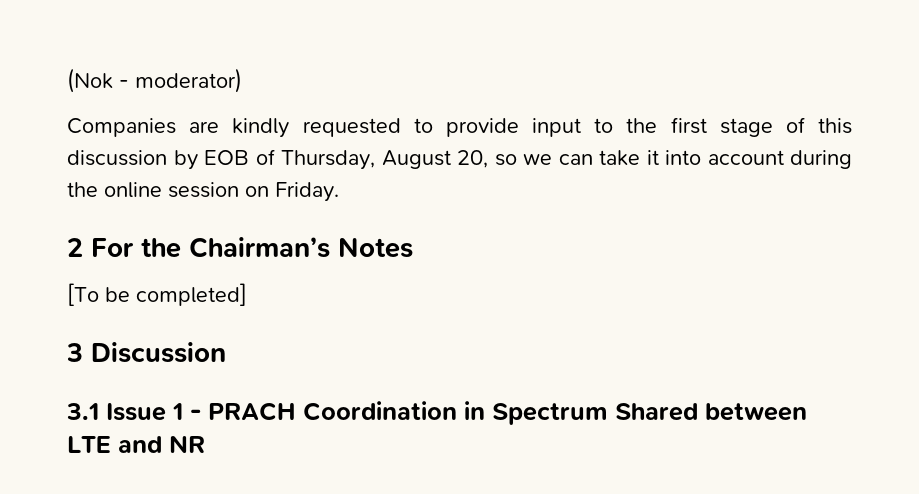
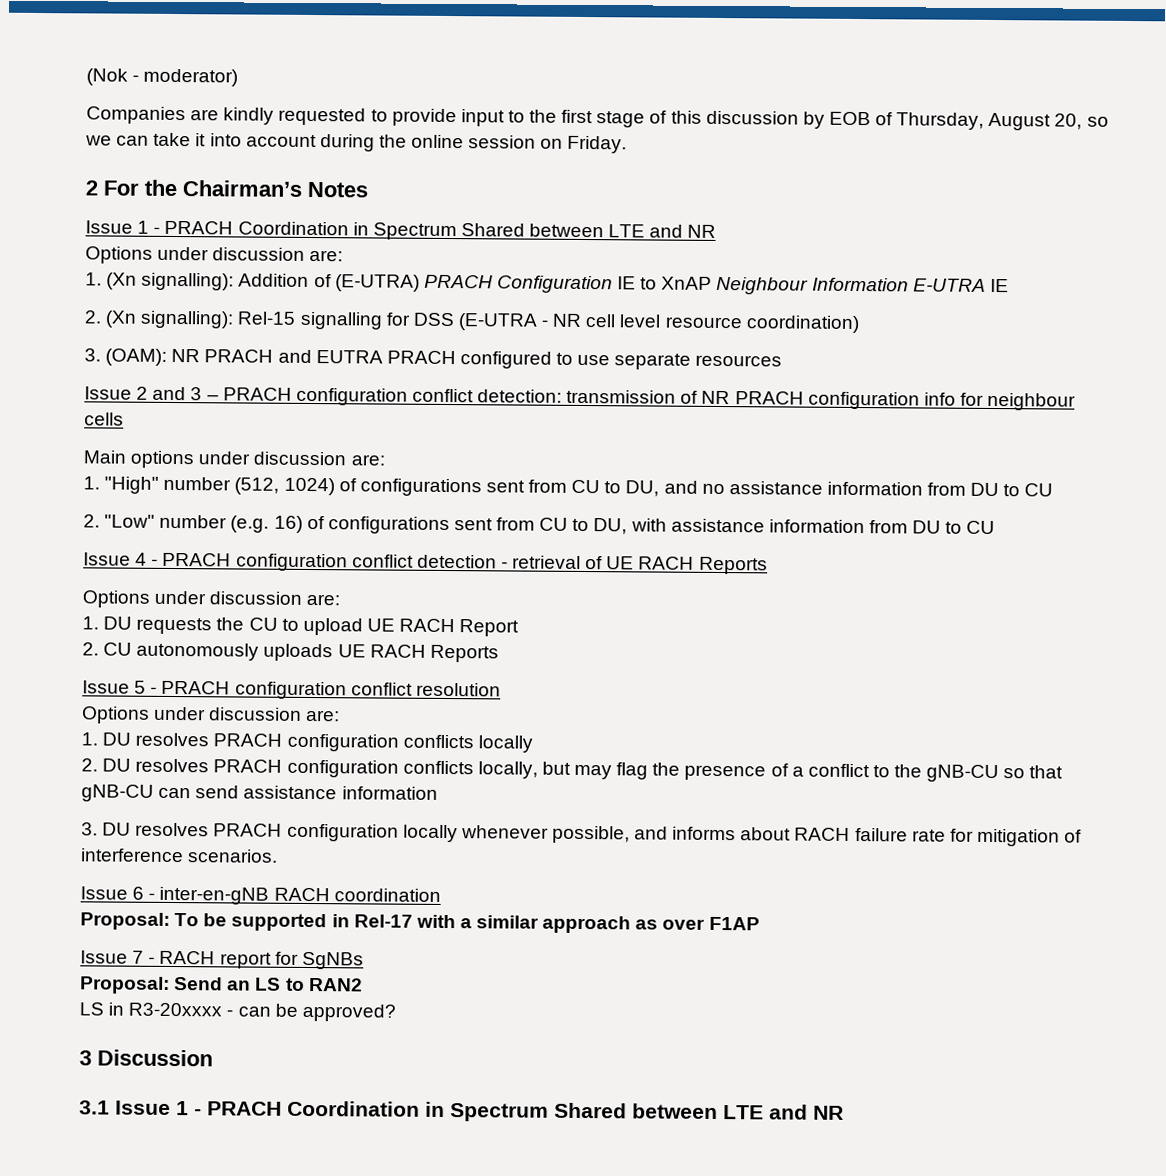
[67,283,247,306] [To be completed] -> [85,220,717,241] [85,246,344,264] [85,272,1009,295] [84,310,860,334] [84,348,783,370] [84,386,1077,411] [84,412,124,426] [83,450,385,469] [83,476,1054,497] [83,514,996,535] [83,552,768,575] [82,590,341,608] [82,616,520,637] [82,642,499,663] [82,680,501,700] [81,706,341,724] [81,732,533,753] [81,758,1064,783] [81,784,438,802] [81,822,1083,847] [80,848,279,863] [80,886,441,905] [80,912,760,934] [80,950,364,970] [80,976,363,994] [79,1002,396,1022] Issue 1 - PRACH Coordination in Spectrum Shared between LTE and NR // Options under discussion are: // 1. (Xn signalling): Addition of (E-UTRA) PRACH Configuration IE to XnAP Neighbour Information E-UTRA IE // 2. (Xn signalling): Rel-15 signalling for DSS (E-UTRA - NR cell level resource coordination) // 3. (OAM): NR PRACH and EUTRA PRACH configured to use separate resources // Issue 2 and 3 – PRACH configuration conflict detection: transmission of NR PRACH configuration info for neighbour cells // Main options under discussion are: // 1. "High" number (512, 1024) of configurations sent from CU to DU, and no assistance information from DU to CU // 2. "Low" number (e.g. 16) of configurations sent from CU to DU, with assistance information from DU to CU // Issue 4 - PRACH configuration conflict detection - retrieval of UE RACH Reports // Options under discussion are: // 1. DU requests the CU to upload UE RACH Report // 2. CU autonomously uploads UE RACH Reports // Issue 5 - PRACH configuration conflict resolution // Options under discussion are: // 1. DU resolves PRACH configuration conflicts locally // 2. DU resolves PRACH configuration conflicts locally, but may flag the presence of a conflict to the gNB-CU so that gNB-CU can send assistance information // 3. DU resolves PRACH configuration locally whenever possible, and informs about RACH failure rate for mitigation of interference scenarios. // Issue 6 - inter-en-gNB RACH coordination // Proposal: To be supported in Rel-17 with a similar approach as over F1AP // Issue 7 - RACH report for SgNBs // Proposal: Send an LS to RAN2 // LS in R3-20xxxx - can be approved?

